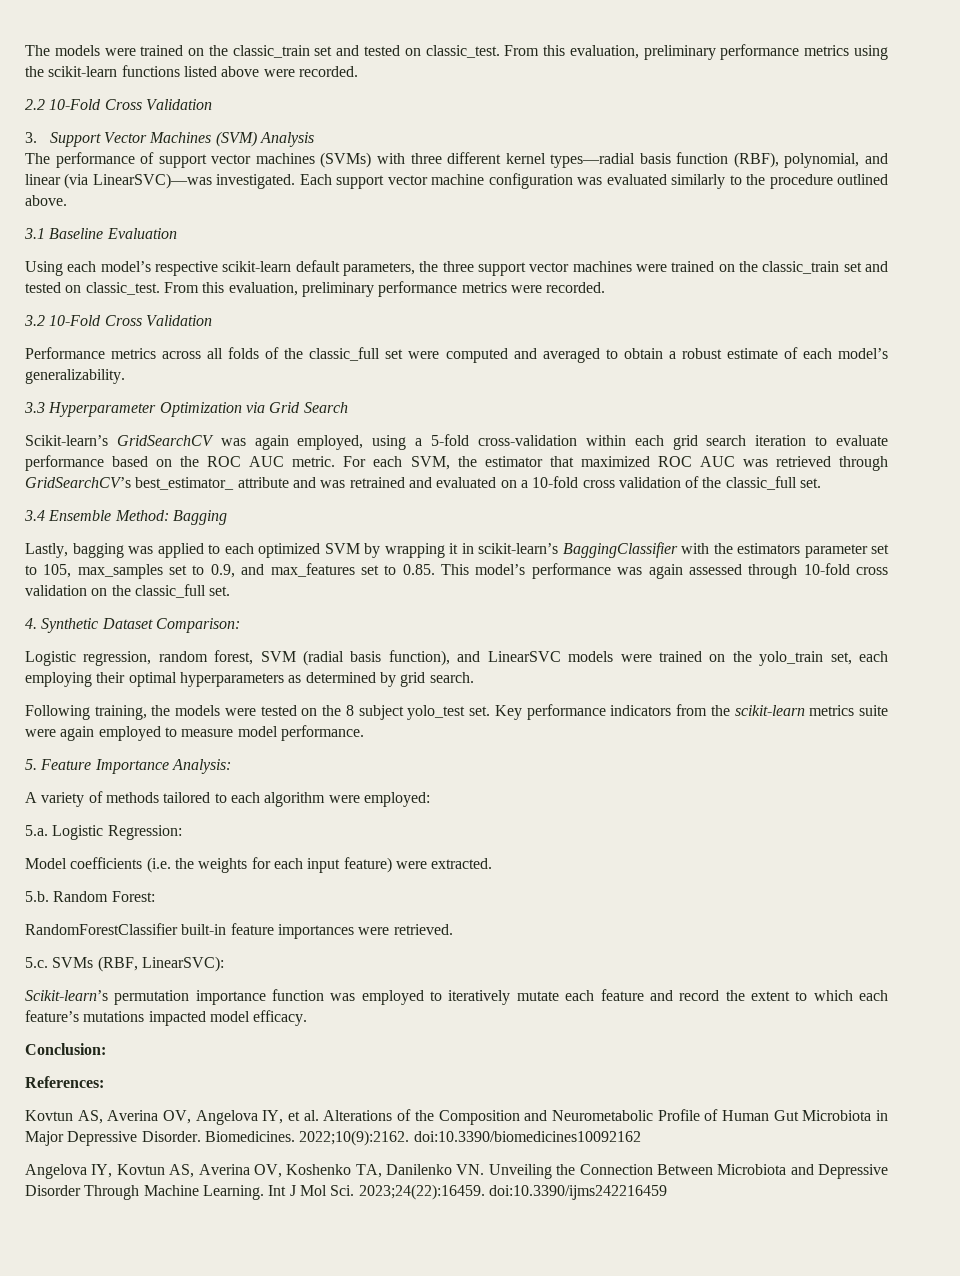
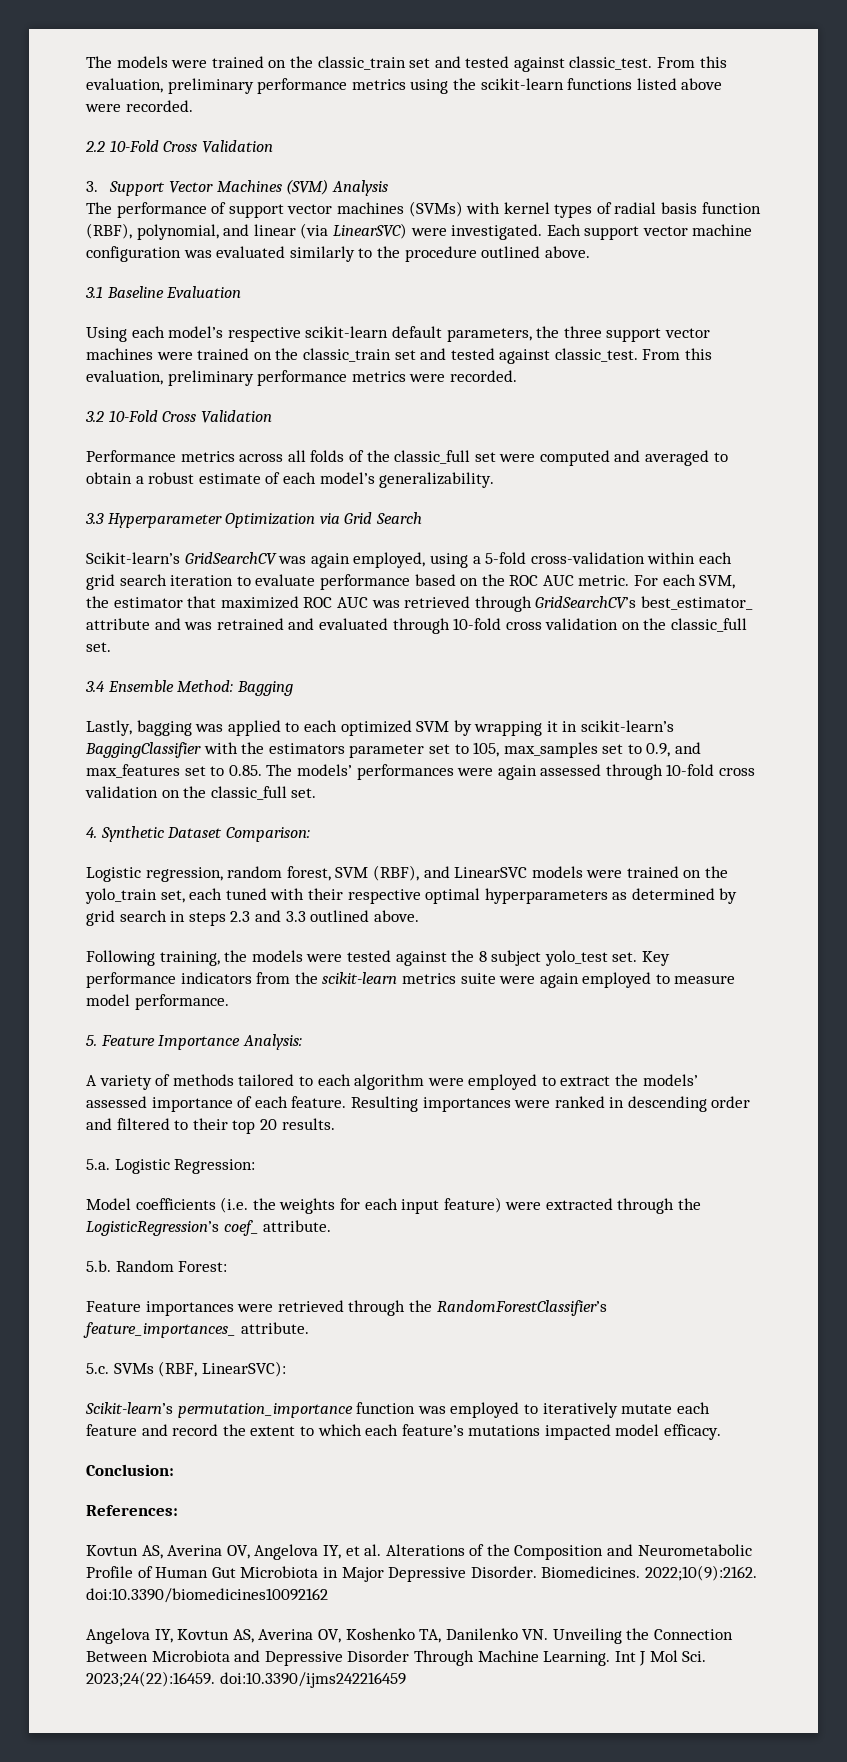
[404,48,421,56] on -> [513,57,565,72] against
[410,152,636,168] three different kernel types—radial -> [503,202,657,218] kernel types of radial
[92,173,212,189] LinearSVC)—was -> [332,223,447,239] LinearSVC) were
[65,285,82,293] on -> [499,349,551,364] against
[500,476,700,488] on a 10-fold cross validation of -> [392,618,640,634] through 10-fold cross validation on
[441,563,643,579] This model’s performance was -> [266,764,494,780] The models’ performances were
[303,650,450,666] (radial basis function), -> [372,865,419,881] (RBF),
[25,672,126,687] employing their -> [225,888,421,904] tuned with their respective
[429,672,474,683] search. -> [119,910,419,926] search in steps 2.3 and 3.3 outlined above.
[301,708,318,716] on -> [395,951,447,966] against
[363,792,430,807] employed: -> [468,1074,698,1090] [86,1096,751,1112] [86,1118,335,1134] employed to extract the models’ assessed importance of each feature. Resulting importances were ranked in descending order and filtered to their top 20 results.
[431,858,493,869] [25,891,155,902] [25,923,453,939] extracted. // 5.b. Random Forest: // RandomForestClassifier built-in feature importances were retrieved. -> [545,1198,702,1214] [86,1220,332,1236] [86,1260,228,1272] [86,1300,607,1316] [83,1322,309,1338] extracted through the LogisticRegression’s coef_ attribute. // 5.b. Random Forest: // Feature importances were retrieved through the RandomForestClassifier’s feature_importances_ attribute.
[114,990,266,1005] permutation importance -> [177,1403,353,1418] permutation_importance

